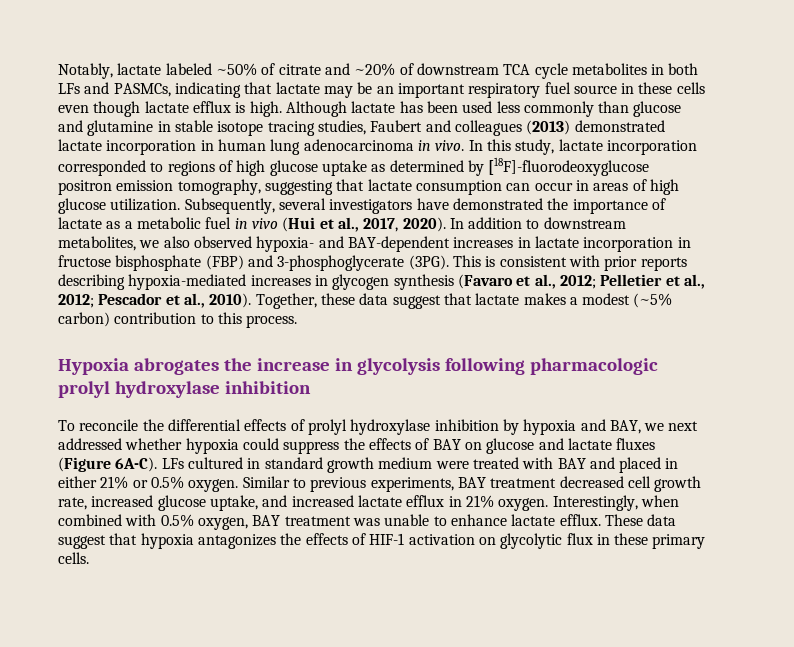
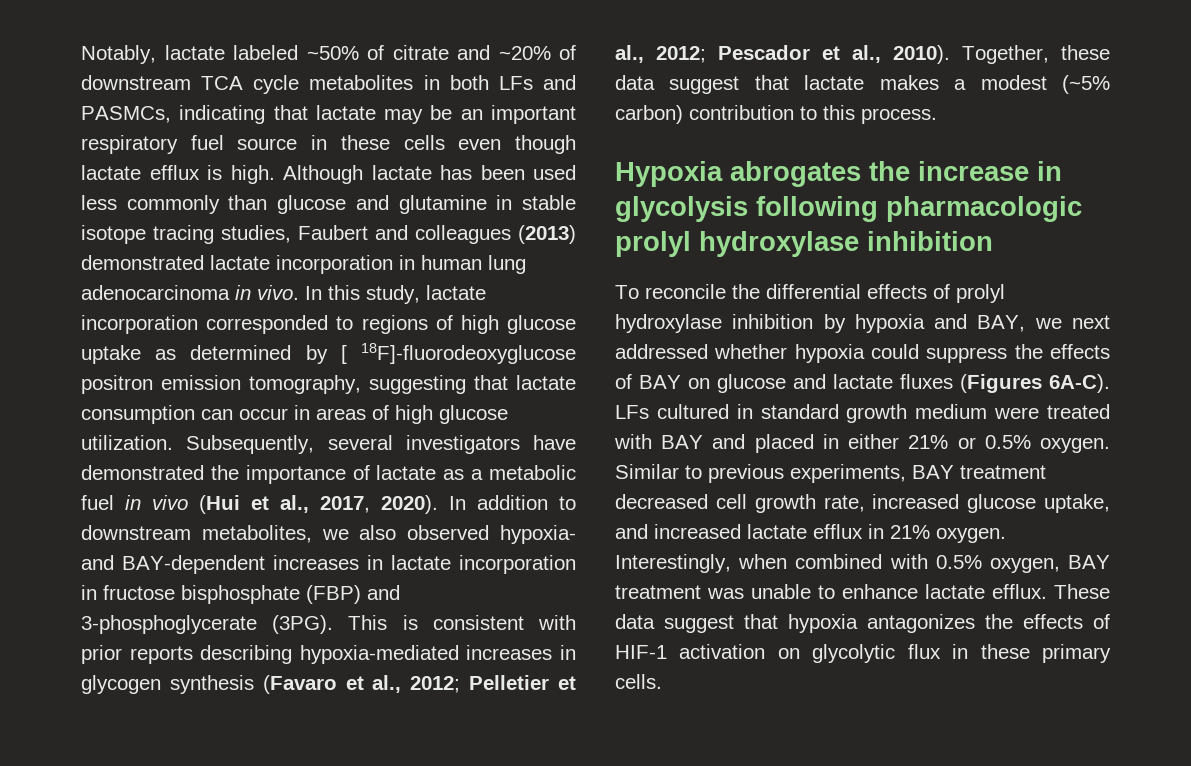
[488,157,650,176] [18F]-fluorodeoxyglucose -> [340,343,576,364] [ 18F]-fluorodeoxyglucose
[58,457,111,472] (Figure -> [960,374,1042,393] (Figures

